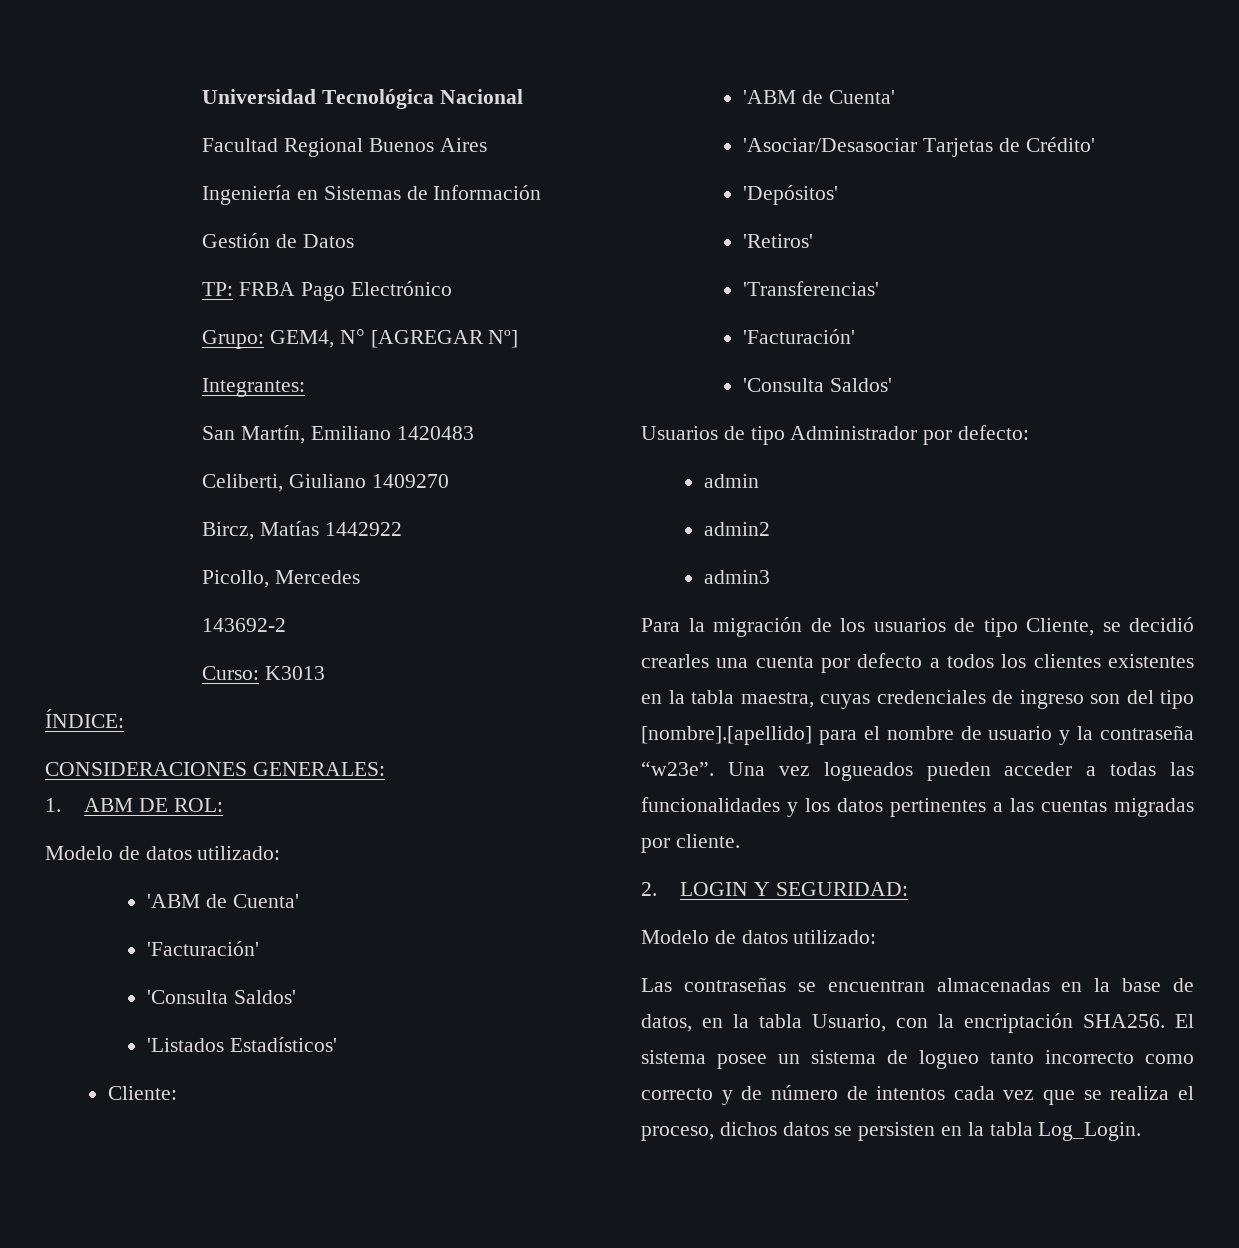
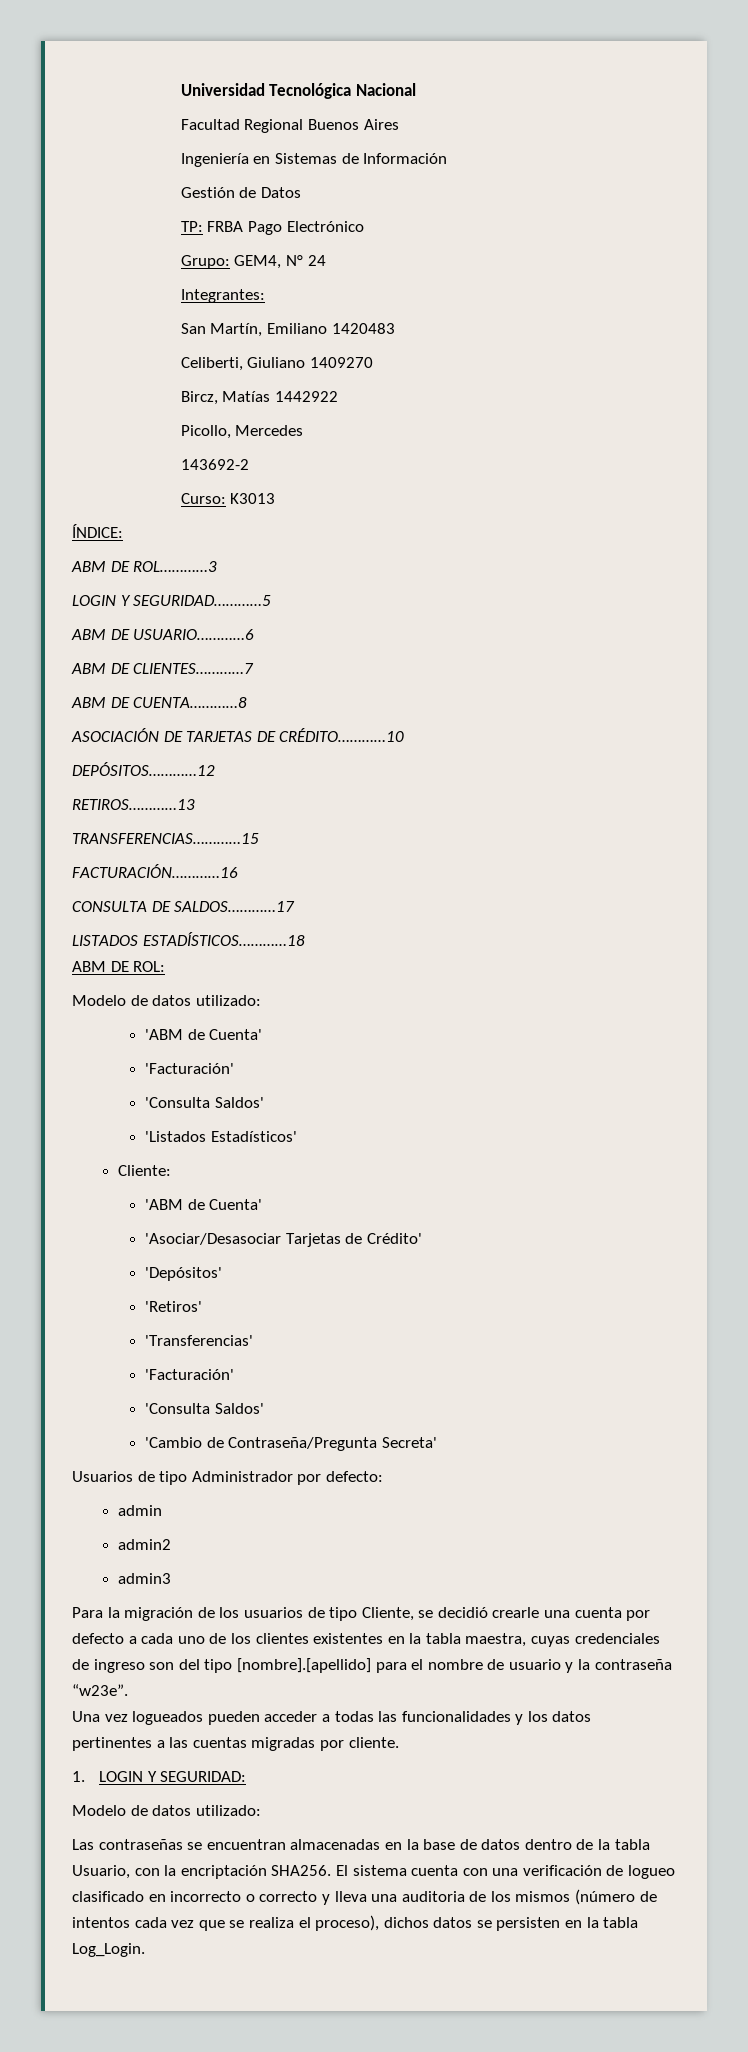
[370,330,519,348] [AGREGAR Nº] -> [307,255,326,266] 24
[45,762,385,776] [45,798,61,812] CONSIDERACIONES GENERALES: // 1. -> [71,561,218,572] [72,595,272,606] [71,629,255,640] [71,663,255,674] [71,697,248,708] [71,728,405,742] [72,762,215,776] [72,799,195,810] [72,833,259,844] [72,864,238,878] [72,901,296,912] [72,932,305,946] ABM DE ROL…………3 // LOGIN Y SEGURIDAD…………5 // ABM DE USUARIO…………6 // ABM DE CLIENTES…………7 // ABM DE CUENTA…………8 // ASOCIACIÓN DE TARJETAS DE CRÉDITO…………10 // DEPÓSITOS…………12 // RETIROS…………13 // TRANSFERENCIAS…………15 // FACTURACIÓN…………16 // CONSULTA DE SALDOS…………17 // LISTADOS ESTADÍSTICOS…………18 //
(893, 385) none -> [145,1437,437,1451] // 'Cambio de Contraseña/Pregunta Secreta'
[641,654,709,668] crearles -> [492,1607,540,1618] crearle
[947,654,994,668] todos -> [141,1633,227,1644] cada uno de
(714, 768) none -> (128, 1690) //
[641,882,657,896] 2. -> [72,1771,85,1782] 1.
[641,1014,723,1032] datos, en -> [481,1839,594,1850] datos dentro de
[717,1050,1194,1069] [641,1085,838,1105] posee un sistema de logueo tanto incorrecto como correcto y de número -> [411,1865,676,1879] [72,1889,636,1905] cuenta con una verificación de logueo clasificado en incorrecto o correcto y lleva una auditoria de los mismos (número
[641,1126,714,1141] proceso, -> [315,1915,380,1931] proceso),

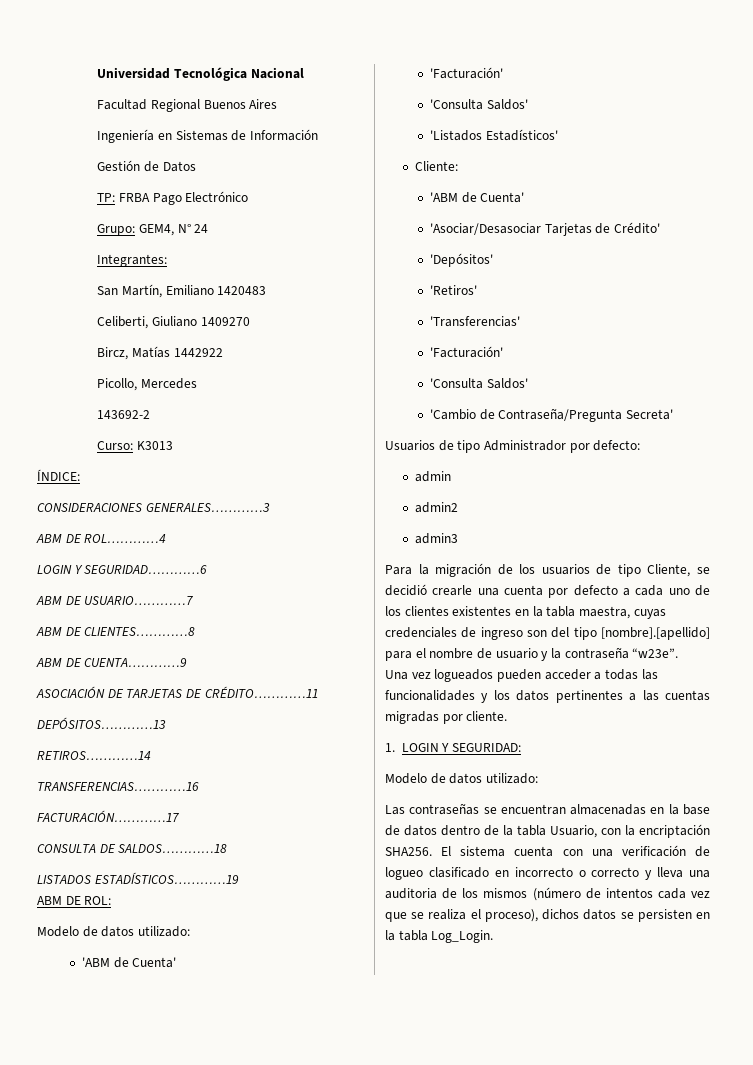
[71,561,218,572] [72,595,272,606] [71,629,255,640] [71,663,255,674] [71,697,248,708] // ABM DE ROL…………3 // LOGIN Y SEGURIDAD…………5 // ABM DE USUARIO…………6 // ABM DE CLIENTES…………7 // ABM DE CUENTA…………8 -> [37,503,270,512] [36,534,167,543] [37,565,208,574] [36,596,194,605] [36,627,196,636] [36,658,188,667] // CONSIDERACIONES GENERALES…………3 // ABM DE ROL…………4 // LOGIN Y SEGURIDAD…………6 // ABM DE USUARIO…………7 // ABM DE CLIENTES…………8 // ABM DE CUENTA…………9
[279,728,405,742] [72,762,215,776] [72,799,195,810] [72,833,259,844] [72,864,238,878] CRÉDITO…………10 // DEPÓSITOS…………12 // RETIROS…………13 // TRANSFERENCIAS…………15 // FACTURACIÓN…………16 -> [204,686,318,698] [37,717,166,729] [37,751,151,760] [37,782,199,791] [37,810,179,822] CRÉDITO…………11 // DEPÓSITOS…………13 // RETIROS…………14 // TRANSFERENCIAS…………16 // FACTURACIÓN…………17
[174,901,296,912] SALDOS…………17 -> [118,844,228,853] SALDOS…………18
[142,932,305,946] ESTADÍSTICOS…………18 -> [94,872,239,884] ESTADÍSTICOS…………19

